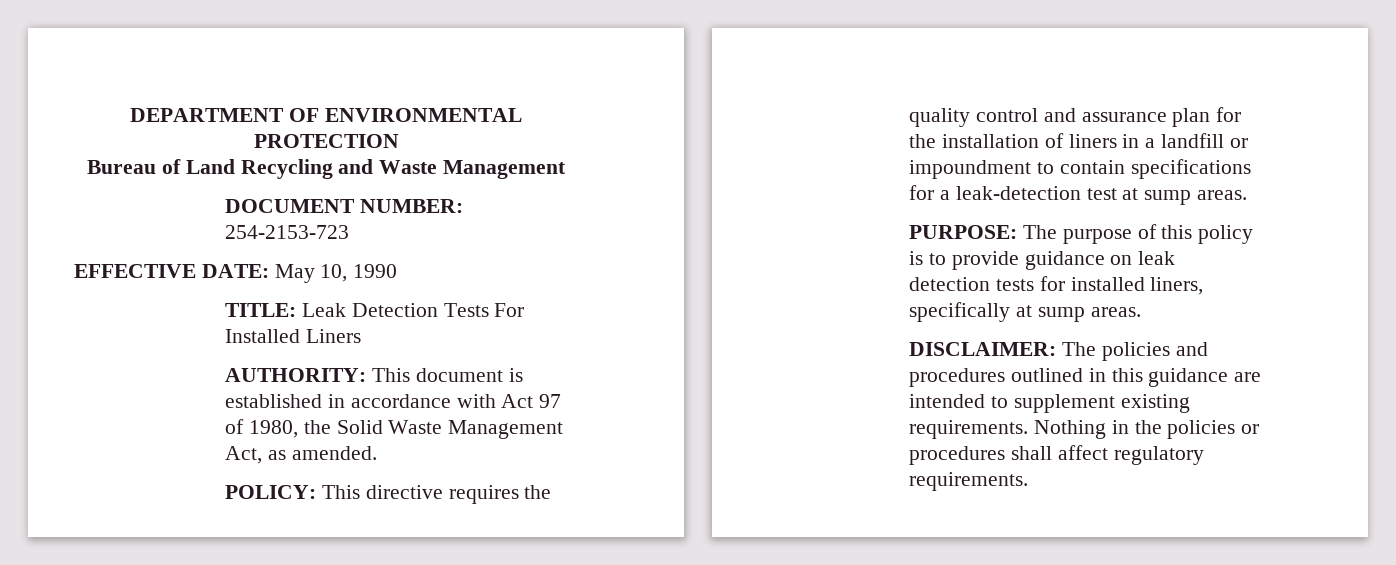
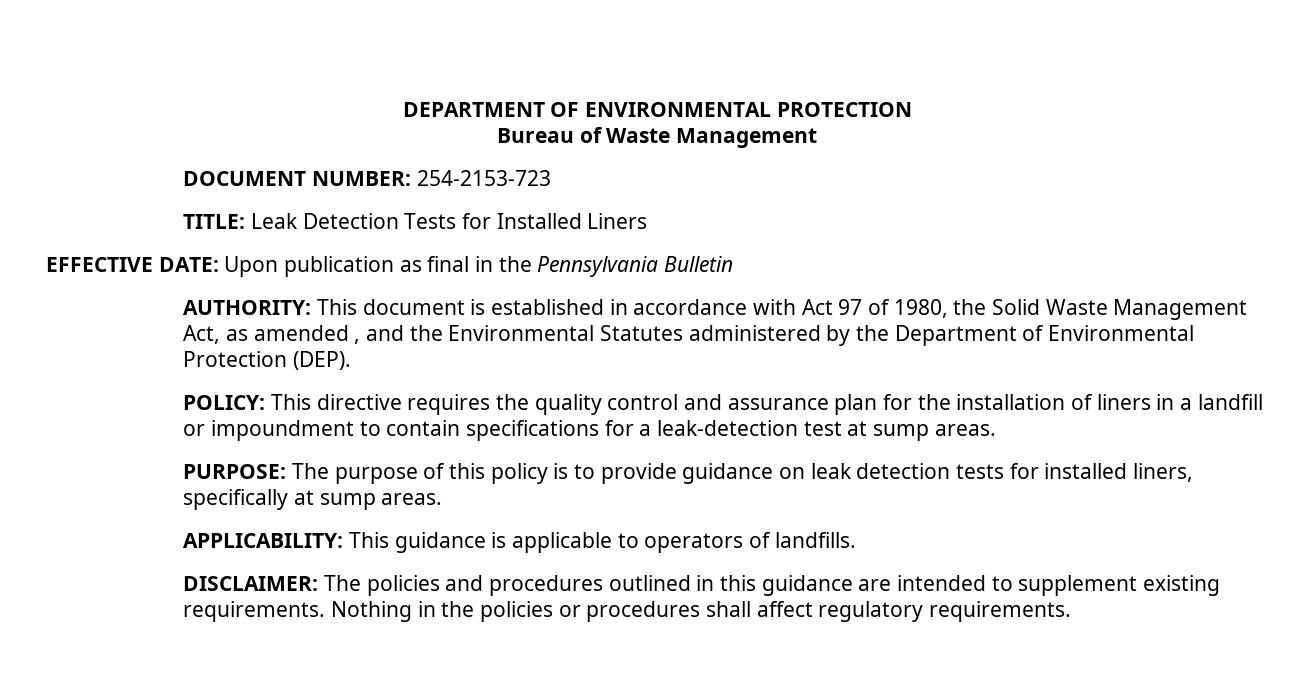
[185,159,374,179] Land Recycling and -> (603, 135) none
[74,264,398,283] // EFFECTIVE DATE: May 10, 1990 -> (551, 178) none
[494,303,525,317] For -> [461,213,491,229] for
(362, 336) none -> [46,256,734,277] // EFFECTIVE DATE: Upon publication as final in the Pennsylvania Bulletin
[291,446,377,460] amended. -> [253,325,1194,346] [183,351,351,370] amended , and the Environmental Statutes administered by the Department of Environmental Protection (DEP).
(1141, 312) none -> [183,532,856,553] // APPLICABILITY: This guidance is applicable to operators of landfills.

